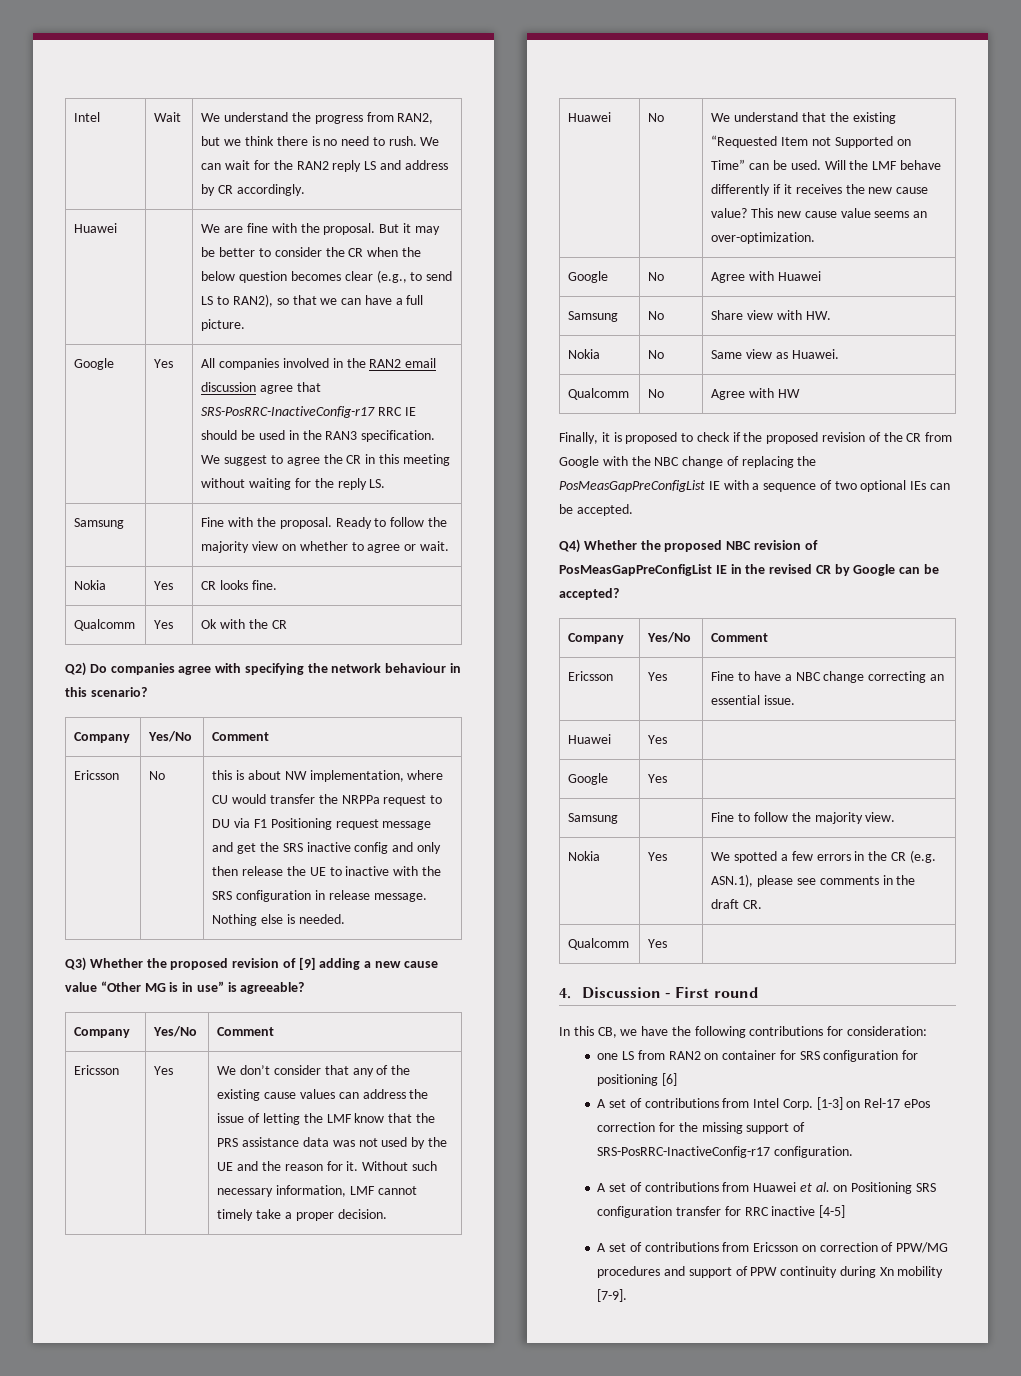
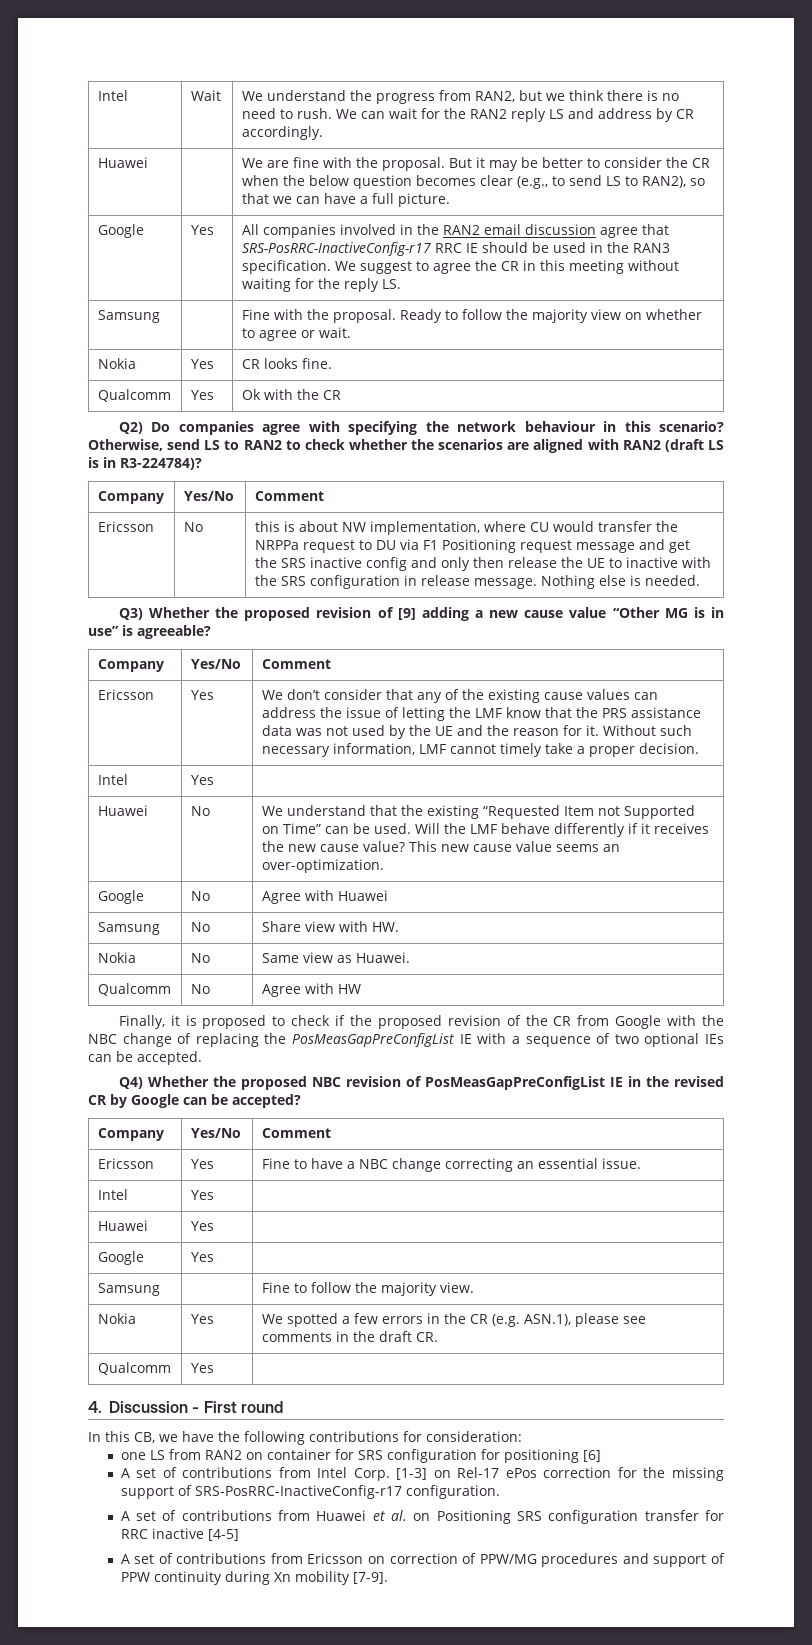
(147, 692) none -> [88,439,724,453] [88,457,202,470] Otherwise, send LS to RAN2 to check whether the scenarios are aligned with RAN2 (draft LS is in R3-224784)?
(387, 1214) none -> [97,774,128,785] [190,775,214,785] // Intel | Yes |
(796, 700) none -> [97,1189,128,1200] [190,1190,214,1200] // Intel | Yes |

